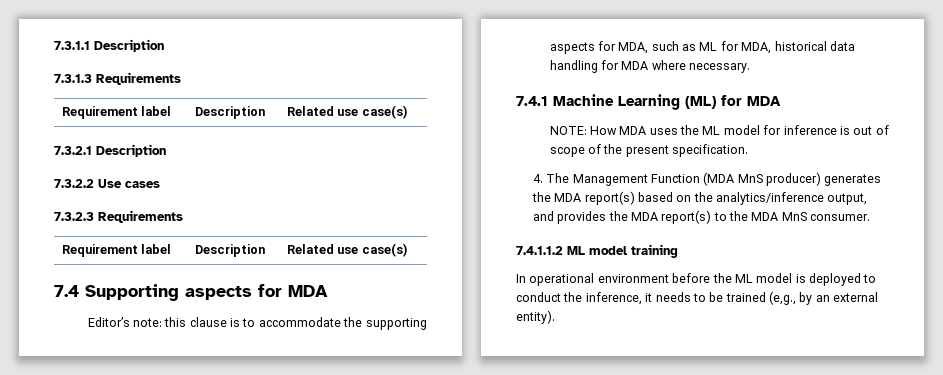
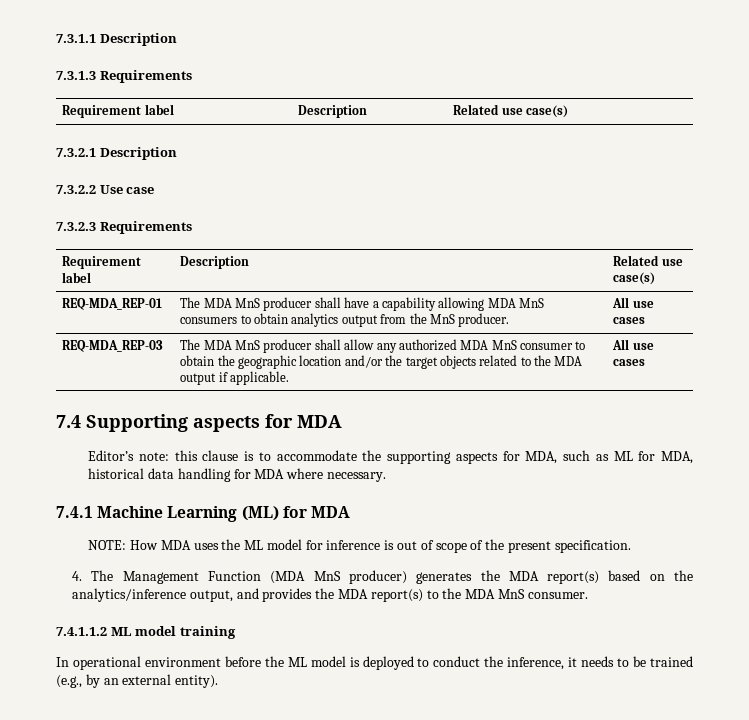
[125,181,160,188] cases -> [126,187,155,194] case
(408, 250) none -> [62,298,163,310] [180,297,545,311] [180,313,510,327] [612,297,654,308] [613,317,646,324] [62,340,164,352] [180,339,586,353] [180,355,583,369] [180,371,290,385] [612,339,654,350] [613,359,646,366] // REQ-MDA_REP-01 | The MDA MnS producer shall have a capability allowing MDA MnS consumers to obtain analytics output from the MnS producer. | All use cases // REQ-MDA_REP-03 | The MDA MnS producer shall allow any authorized MDA MnS consumer to obtain the geographic location and/or the target objects related to the MDA output if applicable. | All use cases
[769,291,796,305] (e,g., -> [56,675,82,688] (e.g.,

